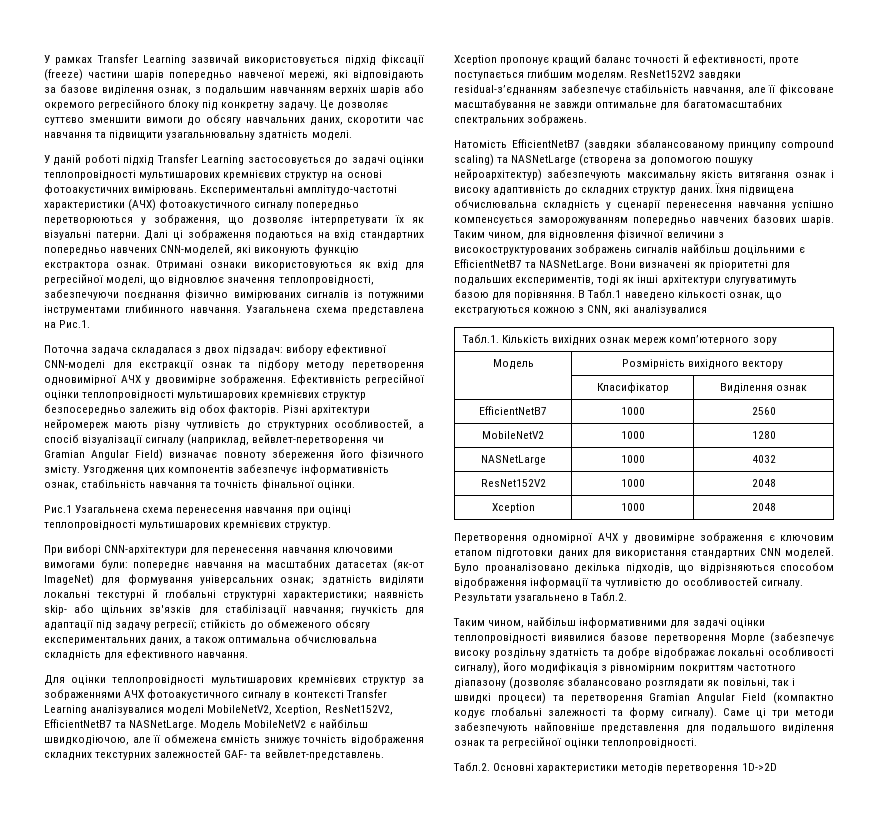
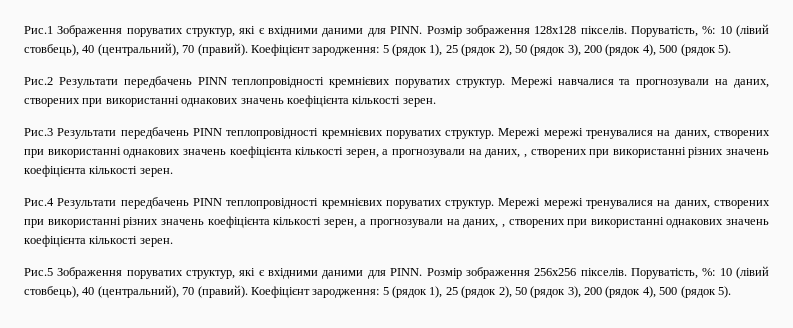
[44,54,425,66] [44,69,424,81] [44,84,424,96] [44,99,388,111] [44,114,424,126] [44,130,352,141] [44,154,424,166] [44,170,382,181] [44,184,398,196] [44,199,360,211] [44,214,424,226] [44,229,424,241] [44,244,359,256] [44,260,425,271] [44,274,374,286] [44,289,425,301] [44,304,424,316] [44,320,91,328] [44,344,387,356] [44,359,424,371] [44,374,425,386] [44,390,367,401] [44,404,370,416] [44,419,424,431] [44,434,384,446] [44,449,424,461] [44,464,389,476] [44,479,355,490] [44,505,351,515] [44,520,332,531] [44,544,393,556] [44,559,424,571] [44,574,424,586] [43,589,424,600] [44,604,424,616] [44,619,370,631] [44,634,377,646] [44,649,249,661] [44,675,424,686] [44,689,387,700] [44,705,393,716] [44,719,368,731] [44,734,424,746] [44,749,384,761] [454,54,799,65] [454,69,742,81] [454,84,834,96] [454,99,782,111] [454,114,588,125] [454,139,834,151] [454,154,753,166] [454,169,834,181] [454,183,794,196] [454,199,834,211] [454,214,834,226] [453,229,724,241] [454,244,805,256] [454,259,790,271] [454,275,797,286] [454,289,782,301] [454,305,707,315] [461,334,777,346] [492,359,534,370] [621,359,784,370] [596,382,669,393] [719,383,808,394] [479,406,547,415] [620,407,645,415] [751,407,776,415] [482,431,544,439] [620,431,645,439] [751,431,776,439] [480,455,546,465] [620,455,645,463] [751,455,776,463] [480,479,546,487] [620,479,645,487] [751,479,776,487] [491,503,535,513] [620,503,645,511] [751,503,776,511] [454,532,834,544] [454,547,834,559] [454,562,834,574] [454,577,803,589] [454,592,628,603] [453,617,765,629] [454,632,834,644] [454,647,834,659] [454,662,796,674] [454,677,795,689] [454,692,834,704] [454,707,834,719] [454,722,834,734] [454,737,698,749] [453,762,777,774] У рамках Transfer Learning зазвичай використовується підхід фіксації (freeze) частини шарів попередньо навченої мережі, які відповідають за базове виділення ознак, з подальшим навчанням верхніх шарів або окремого регресійного блоку під конкретну задачу. Це дозволяє суттєво зменшити вимоги до обсягу навчальних даних, скоротити час навчання та підвищити узагальнювальну здатність моделі. // У даній роботі підхід Transfer Learning застосовується до задачі оцінки теплопровідності мультишарових кремнієвих структур на основі фотоакустичних вимірювань. Експериментальні амплітудо-частотні характеристики (АЧХ) фотоакустичного сигналу попередньо перетворюються у зображення, що дозволяє інтерпретувати їх як візуальні патерни. Далі ці зображення подаються на вхід стандартних попередньо навчених CNN-моделей, які виконують функцію екстрактора ознак. Отримані ознаки використовуються як вхід для регресійної моделі, що відновлює значення теплопровідності, забезпечуючи поєднання фізично вимірюваних сигналів із потужними інструментами глибинного навчання. Узагальнена схема представлена на Рис.1. // Поточна задача складалася з двох підзадач: вибору ефективної CNN-моделі для екстракції ознак та підбору методу перетворення одновимірної АЧХ у двовимірне зображення. Ефективність регресійної оцінки теплопровідності мультишарових кремнієвих структур безпосередньо залежить від обох факторів. Різні архітектури нейромереж мають різну чутливість до структурних особливостей, а спосіб візуалізації сигналу (наприклад, вейвлет-перетворення чи Gramian Angular Field) визначає повноту збереження його фізичного змісту. Узгодження цих компонентів забезпечує інформативність ознак, стабільність навчання та точність фінальної оцінки. // Рис.1 Узагальнена схема перенесення навчання при оцінці теплопровідності мультишарових кремнієвих структур. // При виборі CNN-архітектури для перенесення навчання ключовими вимогами були: попереднє навчання на масштабних датасетах (як-от ImageNet) для формування універсальних ознак; здатність виділяти локальні текстурні й глобальні структурні характеристики; наявність skip- або щільних зв'язків для стабілізації навчання; гнучкість для адаптації під задачу регресії; стійкість до обмеженого обсягу експериментальних даних, а також оптимальна обчислювальна складність для ефективного навчання. // Для оцінки теплопровідності мультишарових кремнієвих структур за зображеннями АЧХ фотоакустичного сигналу в контексті Transfer Learning аналізувалися моделі MobileNetV2, Xception, ResNet152V2, EfficientNetB7 та NASNetLarge. Модель MobileNetV2 є найбільш швидкодіючою, але її обмежена ємність знижує точність відображення складних текстурних залежностей GAF- та вейвлет-представлень. Xception пропонує кращий баланс точності й ефективності, проте поступається глибшим моделям. ResNet152V2 завдяки residual-з’єднанням забезпечує стабільність навчання, але її фіксоване масштабування не завжди оптимальне для багатомасштабних спектральних зображень. // Натомість EfficientNetB7 (завдяки збалансованому принципу compound scaling) та NASNetLarge (створена за допомогою пошуку нейроархітектур) забезпечують максимальну якість витягання ознак і високу адаптивність до складних структур даних. Їхня підвищена обчислювальна складність у сценарії перенесення навчання успішно компенсується заморожуванням попередньо навчених базових шарів. Таким чином, для відновлення фізичної величини з високоструктурованих зображень сигналів найбільш доцільними є EfficientNetB7 та NASNetLarge. Вони визначені як пріоритетні для подальших експериментів, тоді як інші архітектури слугуватимуть базою для порівняння. В Табл.1 наведено кількості ознак, що екстрагуються кожною з CNN, які аналізувалися // Табл.1. Кількість вихідних ознак мереж комп’ютерного зору // Модель | Розмірність вихідного вектору // | Класифікатор | Виділення ознак // EfficientNetB7 | 1000 | 2560 // MobileNetV2 | 1000 | 1280 // NASNetLarge | 1000 | 4032 // ResNet152V2 | 1000 | 2048 // Xception | 1000 | 2048 // Перетворення одномірної АЧХ у двовимірне зображення є ключовим етапом підготовки даних для використання стандартних CNN моделей. Було проаналізовано декілька підходів, що відрізняються способом відображення інформації та чутливістю до особливостей сигналу. Результати узагальнено в Табл.2. // Таким чином, найбільш інформативними для задачі оцінки теплопровідності виявилися базове перетворення Морле (забезпечує високу роздільну здатність та добре відображає локальні особливості сигналу), його модифікація з рівномірним покриттям частотного діапазону (дозволяє збалансовано розглядати як повільні, так і швидкі процеси) та перетворення Gramian Angular Field (компактно кодує глобальні залежності та форму сигналу). Саме ці три методи забезпечують найповніше представлення для подальшого виділення ознак та регресійної оцінки теплопровідності. // Табл.2. Основні характеристики методів перетворення 1D->2D -> [24,24,770,37] [24,43,731,56] [24,76,769,88] [24,95,436,107] [24,127,770,139] [24,146,769,158] [24,165,173,177] [24,197,770,209] [24,216,769,228] [24,235,173,247] [24,266,770,279] [24,285,731,298] Рис.1 Зображення поруватих структур, які є вхідними даними для PINN. Розмір зображення 128х128 пікселів. Поруватість, %: 10 (лівий стовбець), 40 (центральний), 70 (правий). Коефіцієнт зародження: 5 (рядок 1), 25 (рядок 2), 50 (рядок 3), 200 (рядок 4), 500 (рядок 5). // Рис.2 Результати передбачень PINN теплопровідності кремнієвих поруватих структур. Мережі навчалися та прогнозували на даних, створених при використанні однакових значень коефіцієнта кількості зерен. // Рис.3 Результати передбачень PINN теплопровідності кремнієвих поруватих структур. Мережі мережі тренувалися на даних, створених при використанні однакових значень коефіцієнта кількості зерен, а прогнозували на даних, , створених при використанні різних значень коефіцієнта кількості зерен. // Рис.4 Результати передбачень PINN теплопровідності кремнієвих поруватих структур. Мережі мережі тренувалися на даних, створених при використанні різних значень коефіцієнта кількості зерен, а прогнозували на даних, , створених при використанні однакових значень коефіцієнта кількості зерен. // Рис.5 Зображення поруватих структур, які є вхідними даними для PINN. Розмір зображення 256х256 пікселів. Поруватість, %: 10 (лівий стовбець), 40 (центральний), 70 (правий). Коефіцієнт зародження: 5 (рядок 1), 25 (рядок 2), 50 (рядок 3), 200 (рядок 4), 500 (рядок 5).

